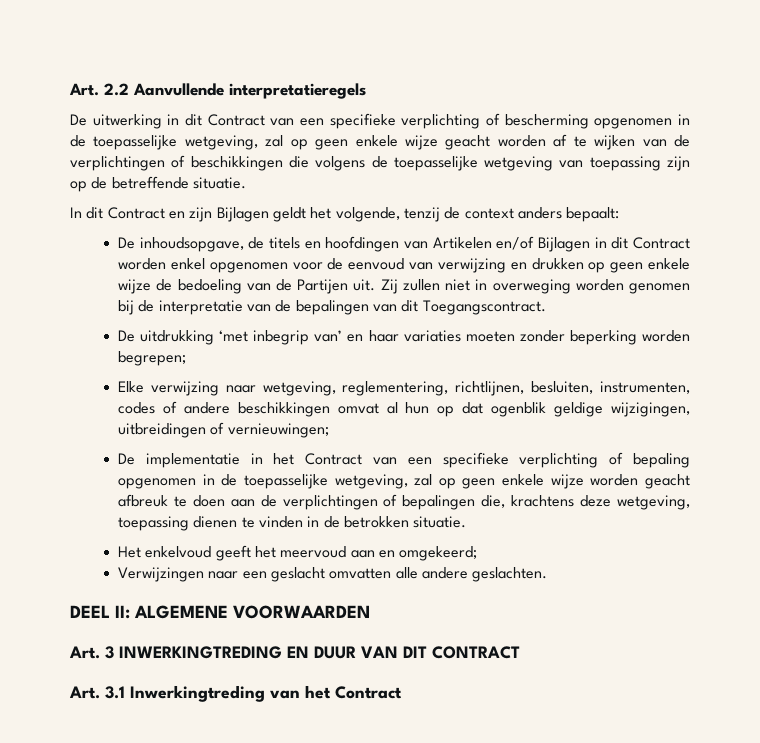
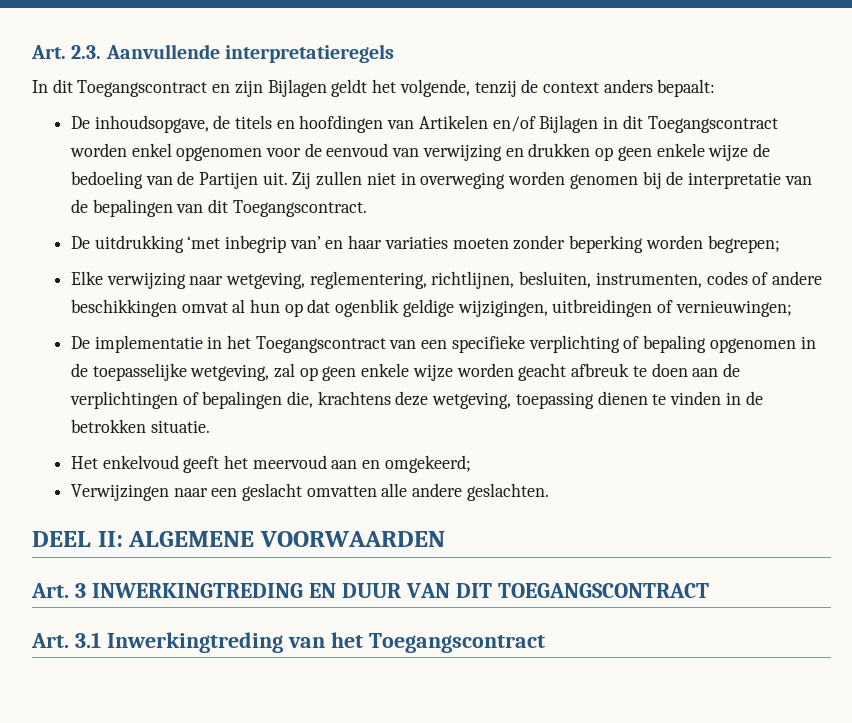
[69,83,129,96] Art. 2.2 -> [31,45,102,59] Art. 2.3.
[70,113,690,129] [70,134,691,150] [70,155,690,171] [70,176,246,192] // De uitwerking in dit Contract van een specifieke verplichting of bescherming opgenomen in de toepasselijke wetgeving, zal op geen enkele wijze geacht worden af te wijken van de verplichtingen of beschikkingen die volgens de toepasselijke wetgeving van toepassing zijn op de betreffende situatie. -> (394, 53) none
[107,207,165,219] Contract -> [77,80,208,97] Toegangscontract
[633,237,690,249] Contract -> [647,116,778,133] Toegangscontract
[305,453,363,465] Contract -> [255,336,386,353] Toegangscontract
[432,646,520,659] CONTRACT -> [497,583,709,598] TOEGANGSCONTRACT
[335,686,402,699] Contract -> [368,633,545,653] Toegangscontract

